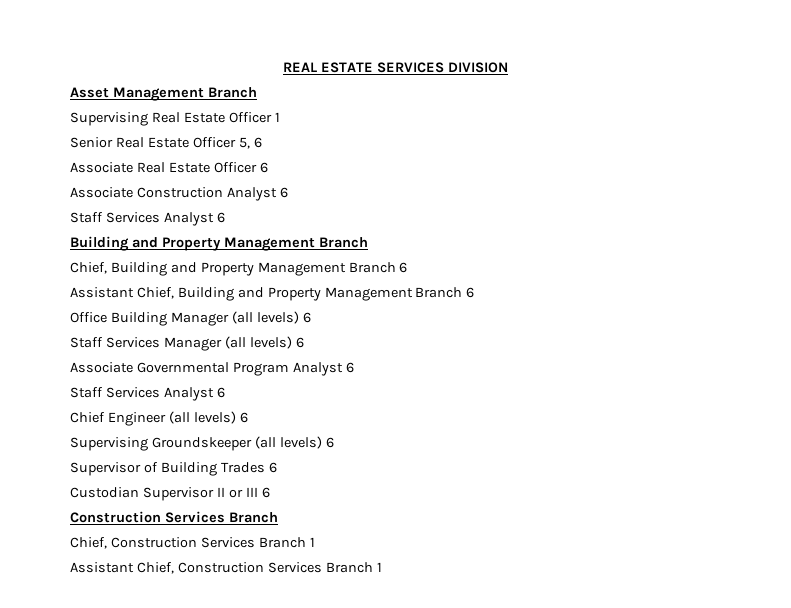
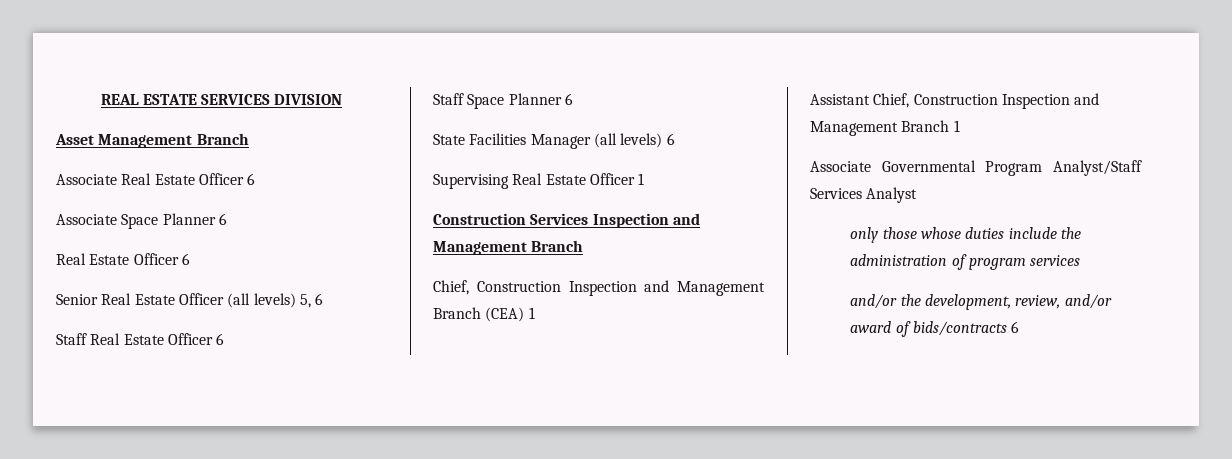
[70,112,280,126] [70,137,262,149] // Supervising Real Estate Officer 1 // Senior Real Estate Officer 5, 6 -> (249, 139) none
[136,187,288,201] [70,212,225,226] [70,236,368,251] [70,262,408,276] [70,287,475,301] [70,311,311,326] [70,336,304,351] [70,362,354,376] [70,387,225,401] [70,411,248,426] [70,436,334,451] [70,462,277,476] [70,487,270,501] [70,511,225,523] Construction Analyst 6 // Staff Services Analyst 6 // Building and Property Management Branch // Chief, Building and Property Management Branch 6 // Assistant Chief, Building and Property Management Branch 6 // Office Building Manager (all levels) 6 // Staff Services Manager (all levels) 6 // Associate Governmental Program Analyst 6 // Staff Services Analyst 6 // Chief Engineer (all levels) 6 // Supervising Groundskeeper (all levels) 6 // Supervisor of Building Trades 6 // Custodian Supervisor II or III 6 // Construction Services -> [121,213,227,229] [56,253,190,265] [56,293,324,308] [56,333,225,345] [433,93,573,109] [433,133,675,149] [433,173,645,189] [433,213,700,228] [433,241,527,255] Space Planner 6 // Real Estate Officer 6 // Senior Real Estate Officer (all levels) 5, 6 // Staff Real Estate Officer 6 // Staff Space Planner 6 // State Facilities Manager (all levels) 6 // Supervising Real Estate Officer 1 // Construction Services Inspection and Management
[200,537,306,548] Services Branch -> [568,280,765,296] [433,307,525,322] Inspection and Management Branch (CEA)
[267,562,382,573] Services Branch 1 -> [1001,93,1100,109] [810,120,960,136] [810,160,1142,176] [810,187,918,203] [850,227,1081,243] [850,254,1081,270] [850,294,1112,310] [850,321,1020,337] Inspection and Management Branch 1 // Associate Governmental Program Analyst/Staff Services Analyst // only those whose duties include the administration of program services // and/or the development, review, and/or award of bids/contracts 6

